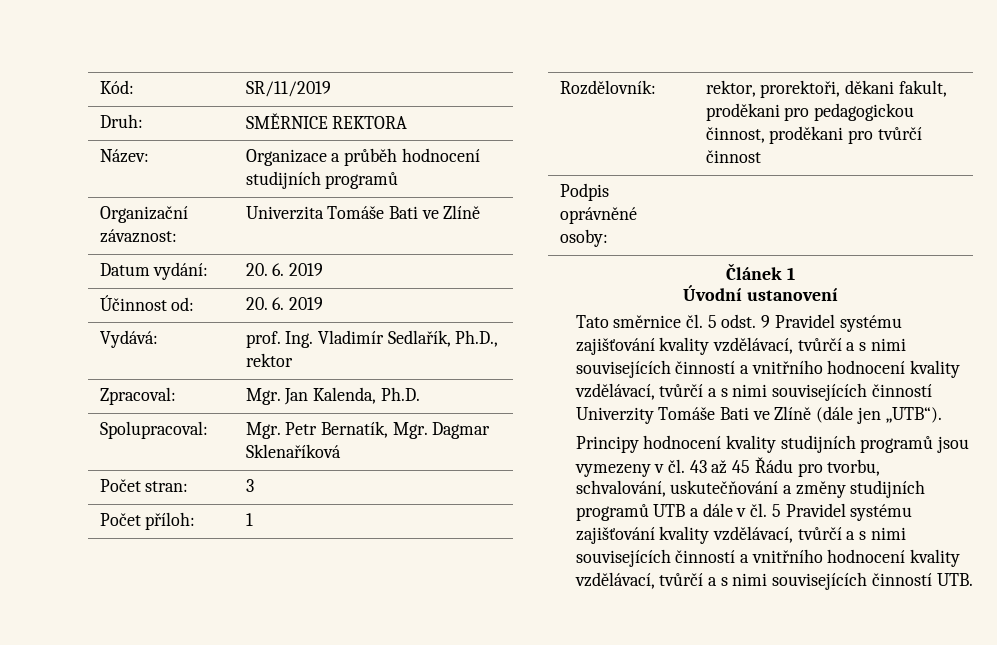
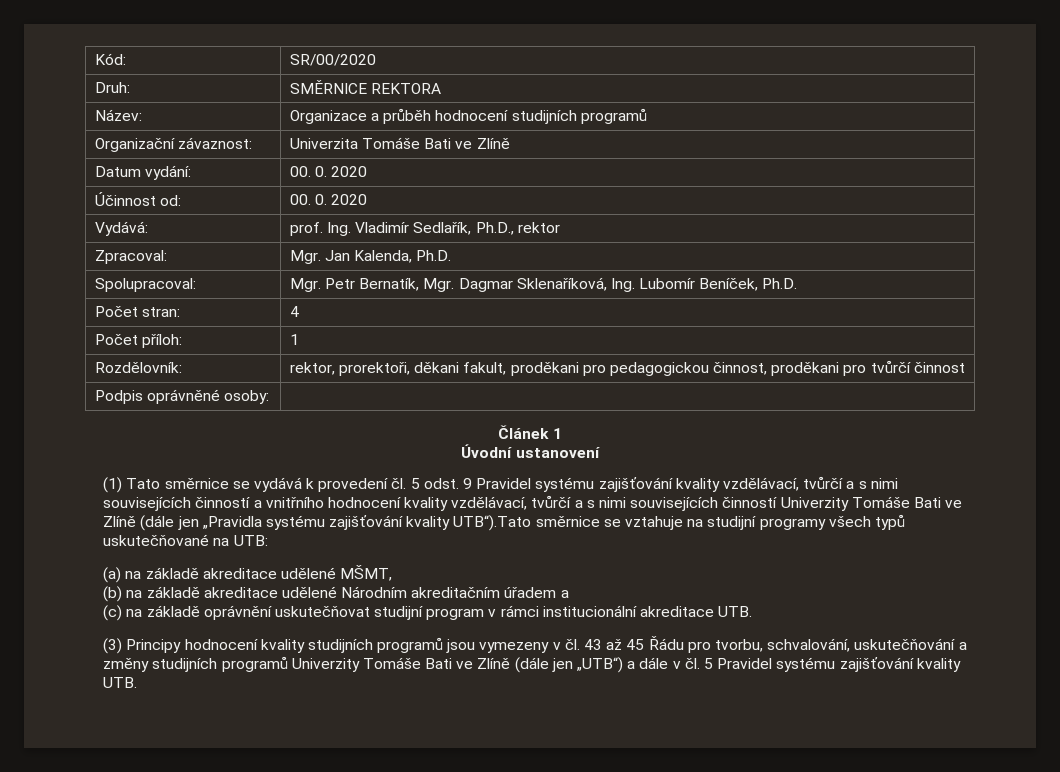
[245,81,331,97] SR/11/2019 -> [289,54,376,66] SR/00/2020
[245,263,323,276] 20. 6. 2019 -> [289,166,368,177] 00. 0. 2020
[245,297,323,310] 20. 6. 2019 -> [289,194,368,205] 00. 0. 2020
[245,444,341,458] Sklenaříková -> [516,277,798,292] Sklenaříková, Ing. Lubomír Beníček, Ph.D.
[245,479,254,492] 3 -> [289,306,299,317] 4
(838, 294) none -> [103,477,123,493] (1)
(682, 321) none -> [232,477,389,492] se vydává k provedení
[885,407,942,423] „UTB“). // -> [201,514,905,531] [103,534,268,546] [103,565,393,583] [103,586,569,602] [103,605,753,621] [103,638,123,654] „Pravidla systému zajišťování kvality UTB“).Tato směrnice se vztahuje na studijní programy všech typů uskutečňované na UTB: // (a) na základě akreditace udělené MŠMT, // (b) na základě akreditace udělené Národním akreditačním úřadem a // (c) na základě oprávnění uskutečňovat studijní program v rámci institucionální akreditace UTB. // (3)
[653,504,686,517] UTB -> [291,657,624,673] Univerzity Tomáše Bati ve Zlíně (dále jen „UTB“)
[712,526,906,543] [575,549,961,567] [574,572,932,590] vzdělávací, tvůrčí a s nimi souvisejících činností a vnitřního hodnocení kvality vzdělávací, tvůrčí a s nimi souvisejících činností -> (961, 665) none

